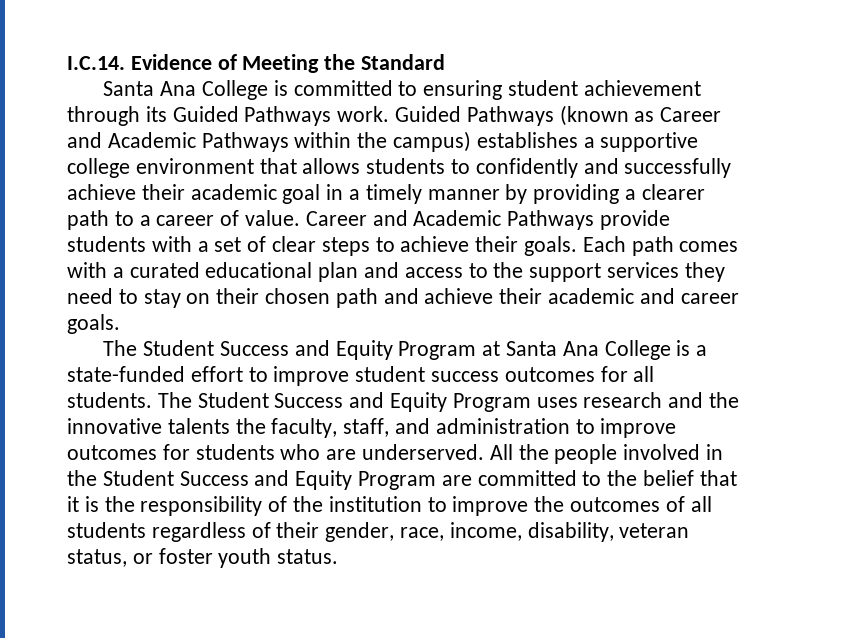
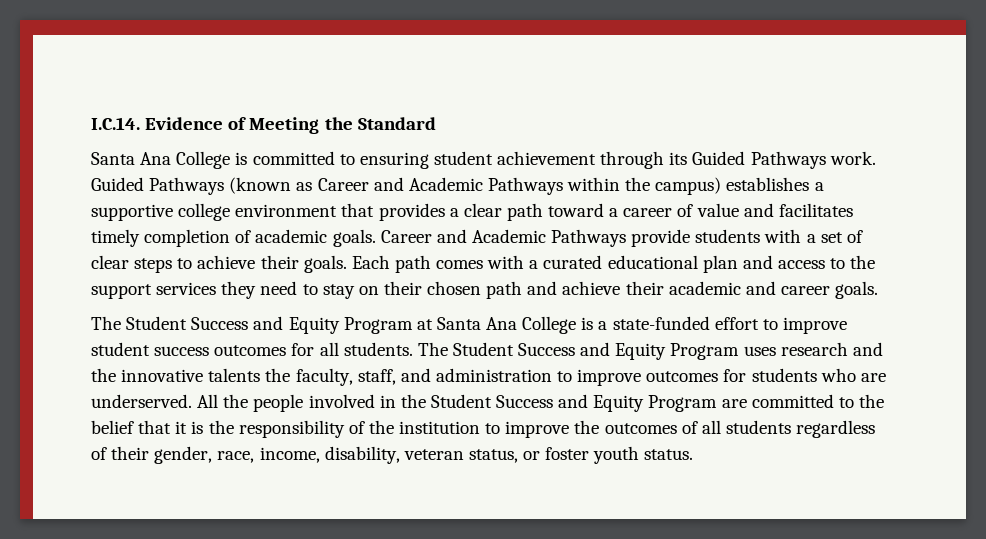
[302,158,732,178] [67,184,705,204] [67,210,301,230] allows students to confidently and successfully achieve their academic goal in a timely manner by providing a clearer path to a career of value. -> [378,203,853,221] [91,229,376,247] provides a clear path toward a career of value and facilitates timely completion of academic goals.

